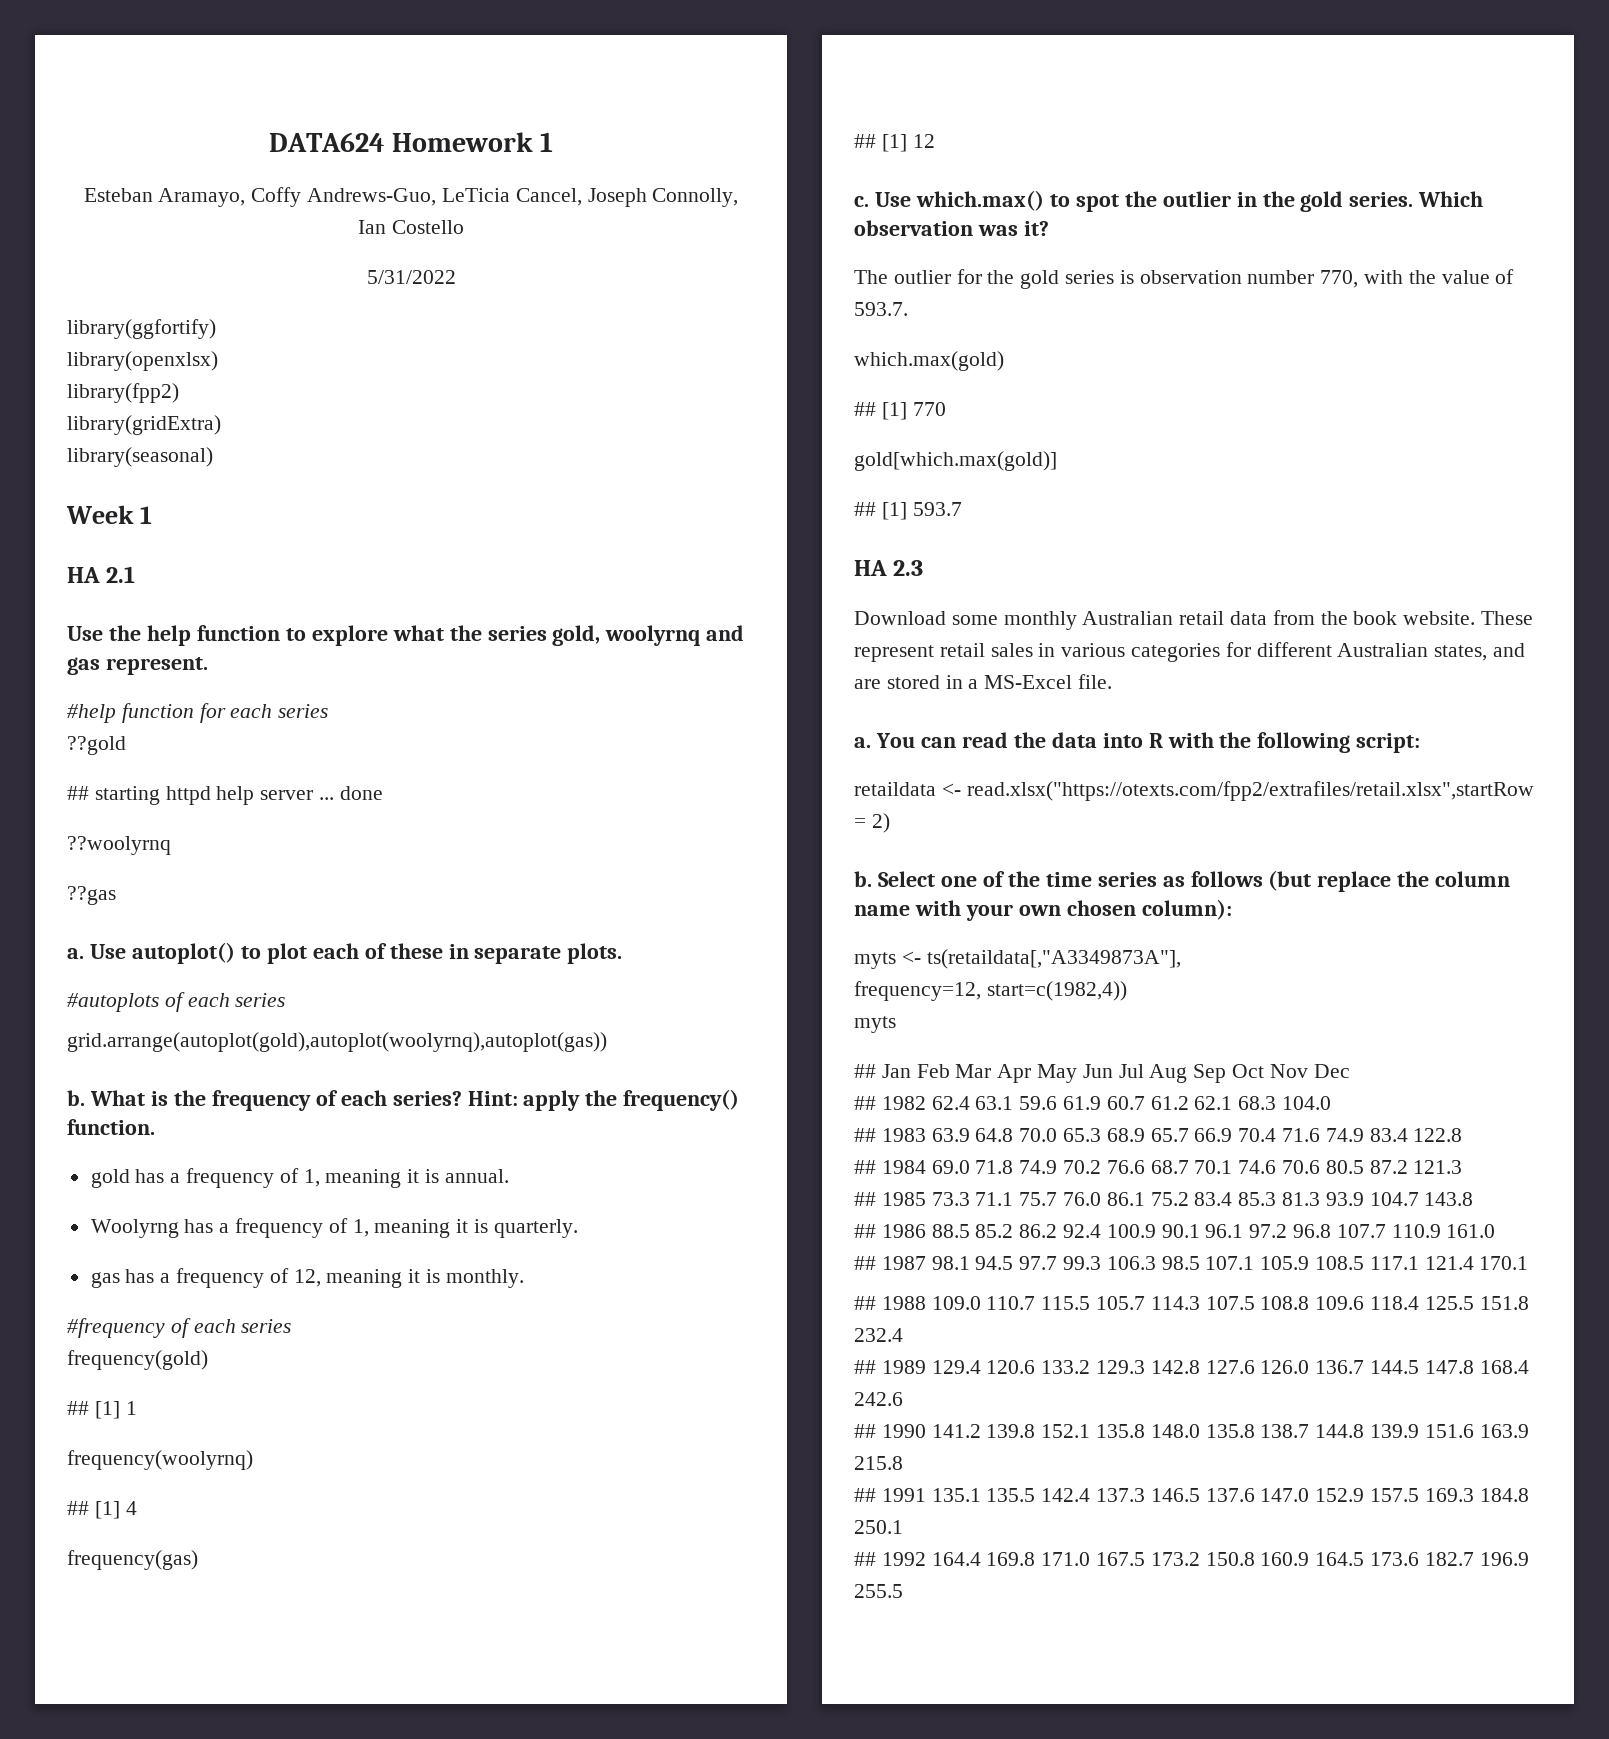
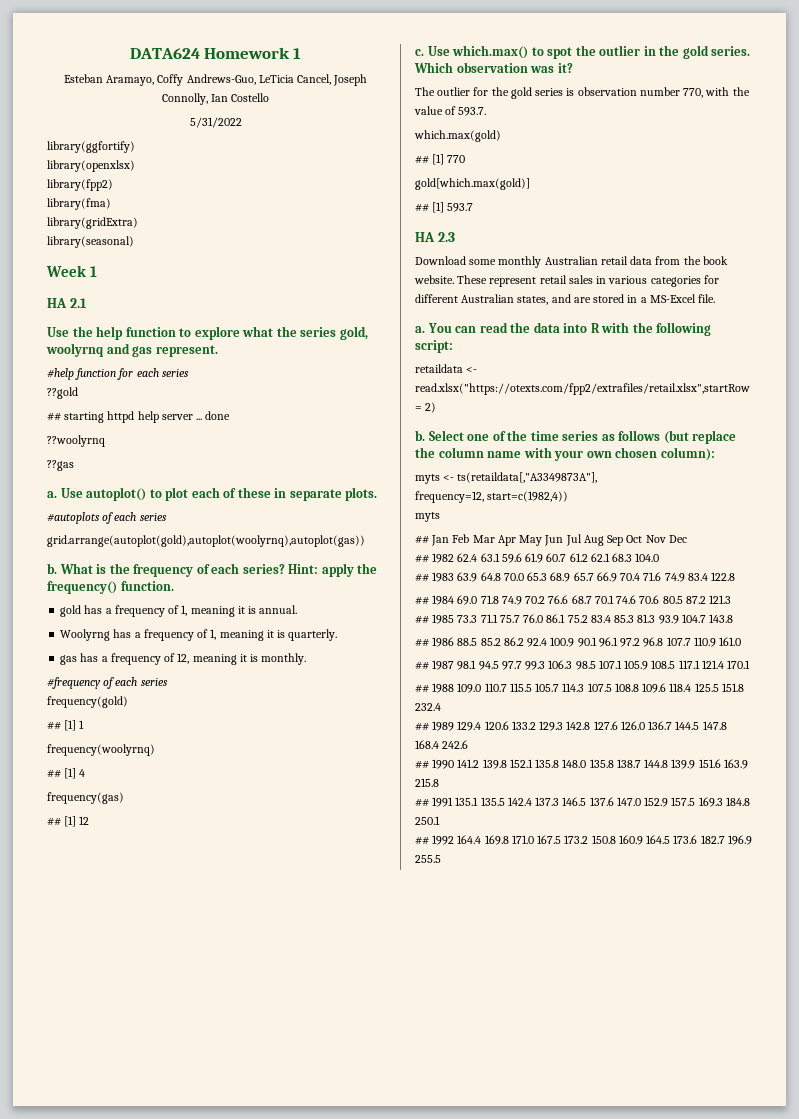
(179, 393) none -> [47,198,111,210] // library(fma)

